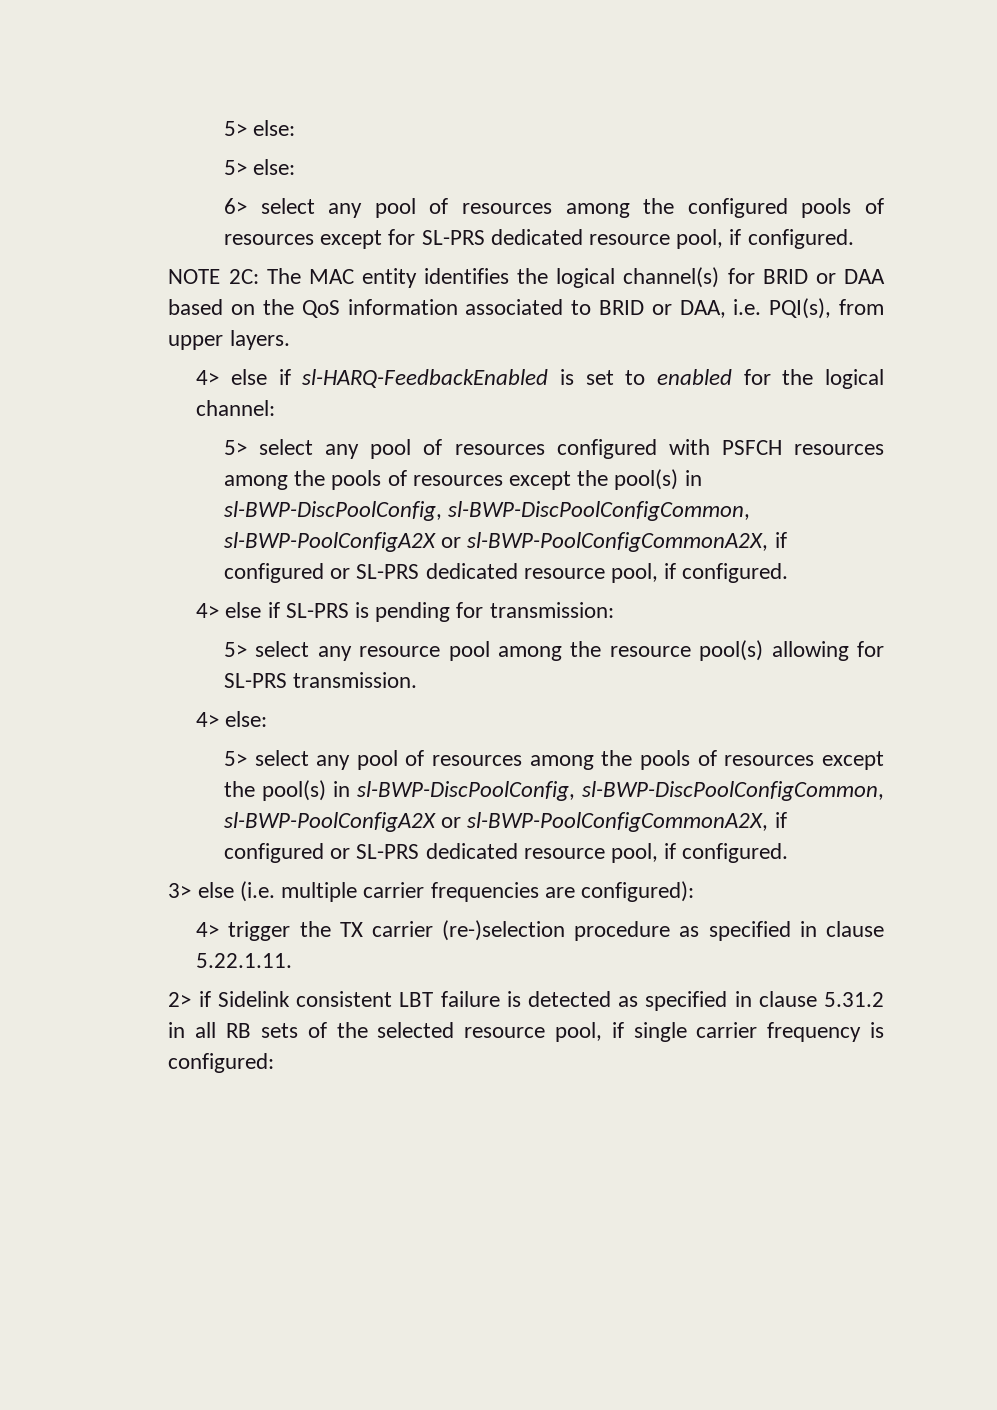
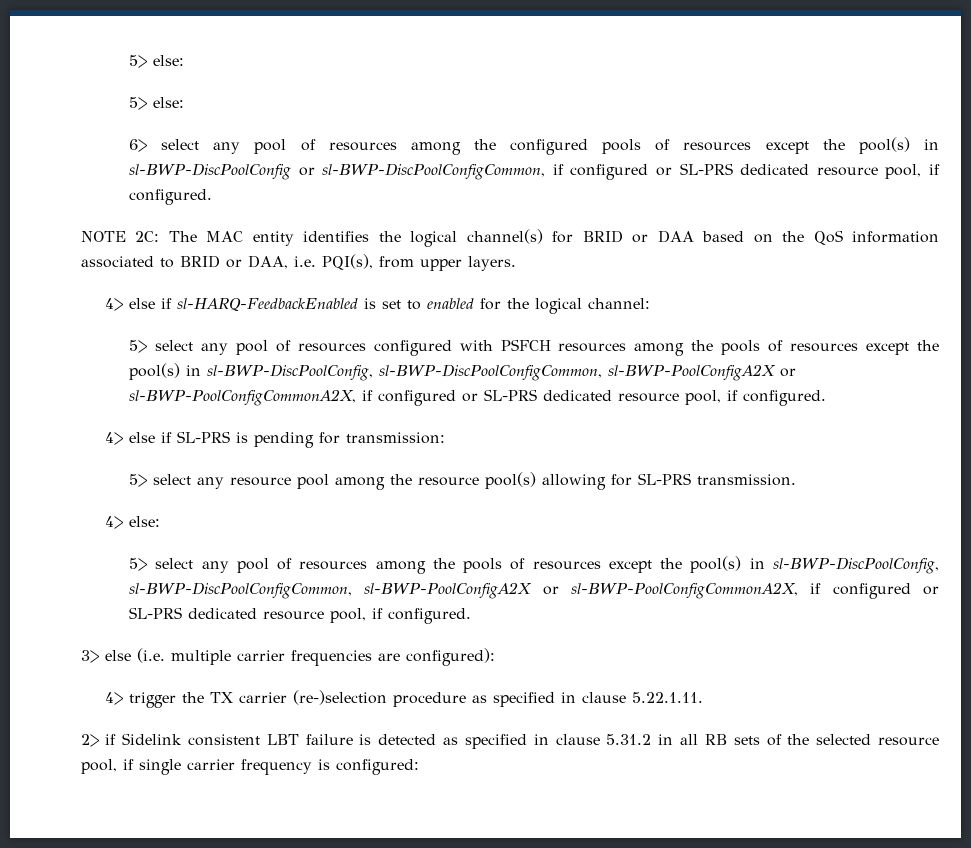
[388,229,416,245] for -> [822,137,940,154] [129,163,673,180] the pool(s) in sl-BWP-DiscPoolConfig or sl-BWP-DiscPoolConfigCommon, if configured or

